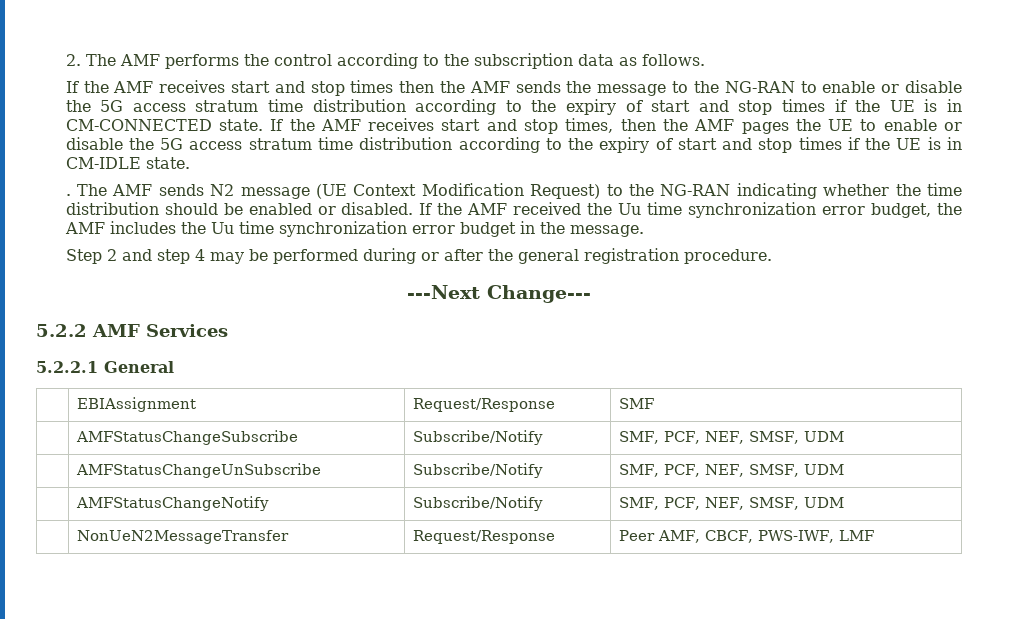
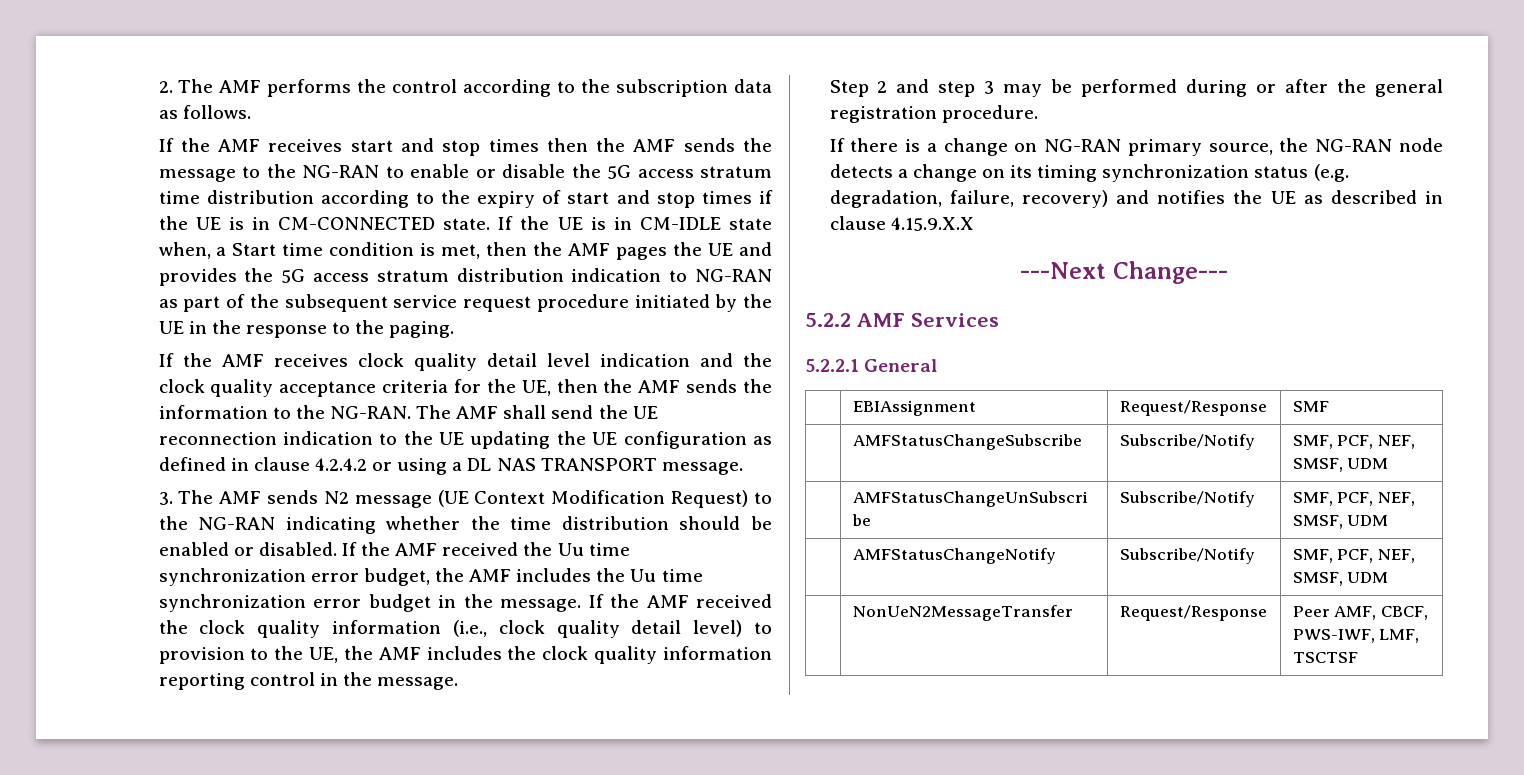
[320,118,614,134] AMF receives start and stop times, -> [557,217,773,230] [158,242,481,259] UE is in CM-IDLE state when, a Start time condition is met,
[860,119,962,131] [65,137,963,153] [65,157,190,169] [65,194,71,196] to enable or disable the 5G access stratum time distribution according to the expiry of start and stop times if the UE is in CM-IDLE state. // . -> [739,242,773,256] [158,268,772,286] [158,294,772,312] [158,320,455,338] [158,353,772,371] [158,379,772,397] [158,405,658,419] [158,431,772,449] [158,457,743,475] [158,492,173,505] and provides the 5G access stratum distribution indication to NG-RAN as part of the subsequent service request procedure initiated by the UE in the response to the paging. // If the AMF receives clock quality detail level indication and the clock quality acceptance criteria for the UE, then the AMF sends the information to the NG-RAN. The AMF shall send the UE reconnection indication to the UE updating the UE configuration as defined in clause 4.2.4.2 or using a DL NAS TRANSPORT message. // 3.
(644, 231) none -> [588,594,773,608] [158,620,772,638] [158,646,773,664] [158,672,459,690] If the AMF received the clock quality information (i.e., clock quality detail level) to provision to the UE, the AMF includes the clock quality information reporting control in the message.
[194,249,205,261] 4 -> [984,81,995,94] 3
(772, 256) none -> [829,138,1443,156] [829,164,1349,182] [829,190,1443,208] [829,216,974,231] // If there is a change on NG-RAN primary source, the NG-RAN node detects a change on its timing synchronization status (e.g. degradation, failure, recovery) and notifies the UE as described in clause 4.15.9.X.X
[838,530,874,541] LMF -> [1379,629,1420,643] [1292,652,1358,663] LMF, TSCTSF

